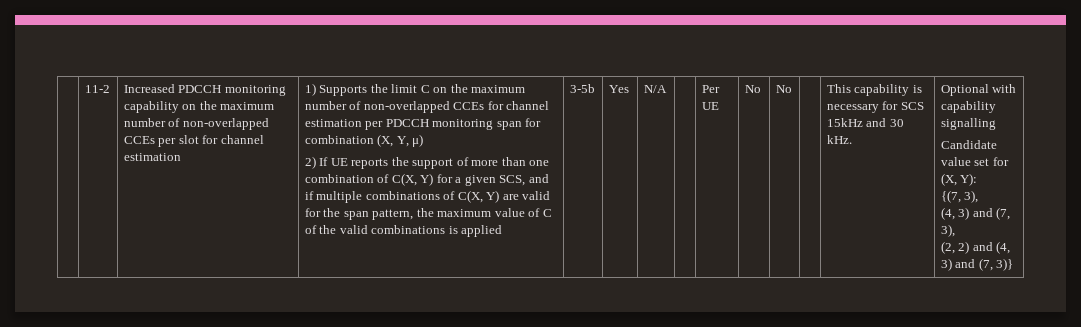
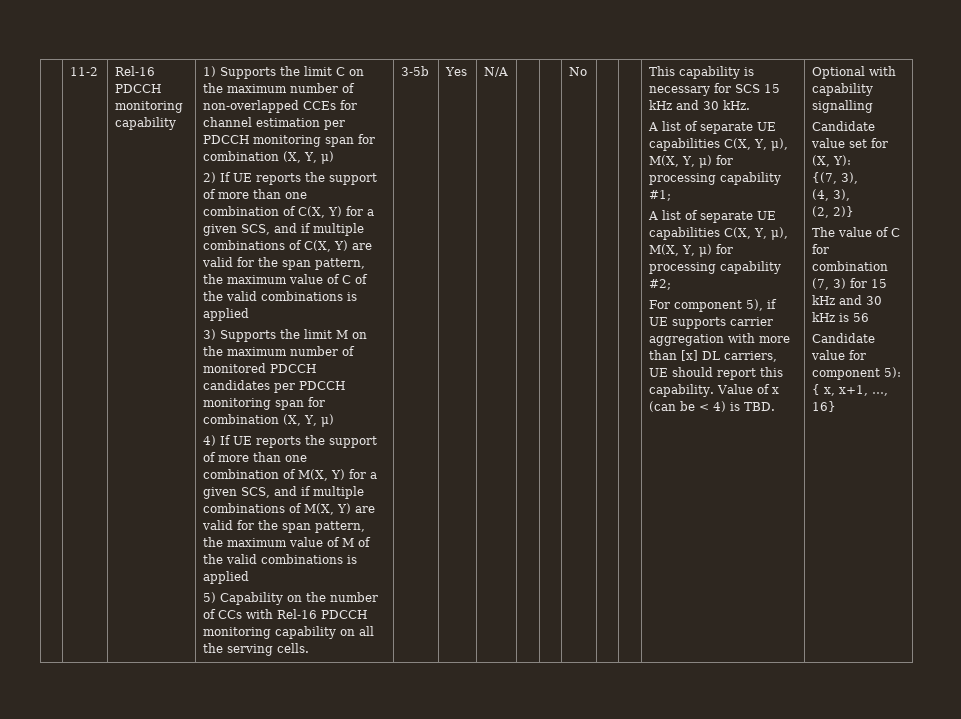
[123,84,286,96] [123,101,275,113] [123,118,269,130] [123,135,264,147] [123,153,181,161] Increased PDCCH monitoring capability on the maximum number of non-overlapped CCEs per slot for channel estimation -> [114,66,155,76] [114,84,161,93] [114,101,183,113] [114,117,176,130] Rel-16 PDCCH monitoring capability
(503, 231) none -> [202,329,367,342] [202,346,355,356] [202,363,316,373] [202,380,345,393] [202,397,325,410] [202,414,334,427] [202,435,377,448] [202,452,307,462] [202,469,377,481] [202,486,364,499] [202,503,375,515] [201,520,365,533] [202,537,371,547] [202,554,357,564] [202,571,249,584] [202,592,378,605] [202,609,367,619] [202,626,374,639] [202,643,309,656] // 3) Supports the limit M on the maximum number of monitored PDCCH candidates per PDCCH monitoring span for combination (X, Y, μ) // 4) If UE reports the support of more than one combination of M(X, Y) for a given SCS, and if multiple combinations of M(X, Y) are valid for the span pattern, the maximum value of M of the valid combinations is applied // 5) Capability on the number of CCs with Rel-16 PDCCH monitoring capability on all the serving cells.
[701,85,720,93] [701,102,719,110] [744,85,761,93] [775,85,792,93] Per UE | No | No -> [568,67,587,76] | No |
[826,118,863,127] 15kHz -> [763,84,780,93] [648,100,672,110] 15 kHz
(852, 139) none -> [647,121,776,134] [648,138,788,151] [648,155,733,168] [648,172,781,185] [648,190,671,201] [647,210,776,223] [648,227,788,240] [648,244,733,257] [648,261,781,274] [648,279,671,290] [648,299,777,312] [648,317,773,329] [648,333,790,346] [648,350,777,362] [648,367,783,380] [648,384,779,397] [648,401,775,412] // A list of separate UE capabilities C(X, Y, μ), M(X, Y, μ) for processing capability #1; // A list of separate UE capabilities C(X, Y, μ), M(X, Y, μ) for processing capability #2; // For component 5), if UE supports carrier aggregation with more than [x] DL carriers, UE should report this capability. Value of x (can be < 4) is TBD.
[958,207,1011,220] 3) and (7, -> (829, 195) none
[958,241,1011,254] [940,258,1014,271] 2) and (4, 3) and (7, 3)} -> [832,206,854,217] [811,227,900,237] [811,244,829,254] [811,261,888,271] [811,278,887,290] [811,295,882,305] [811,312,869,322] [811,333,875,343] [810,350,866,360] [811,367,901,380] [811,384,888,396] [811,401,836,412] 2)} // The value of C for combination (7, 3) for 15 kHz and 30 kHz is 56 // Candidate value for component 5): { x, x+1, …, 16}

